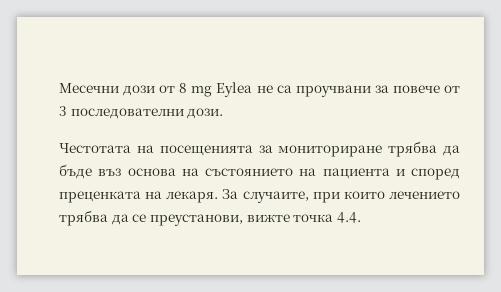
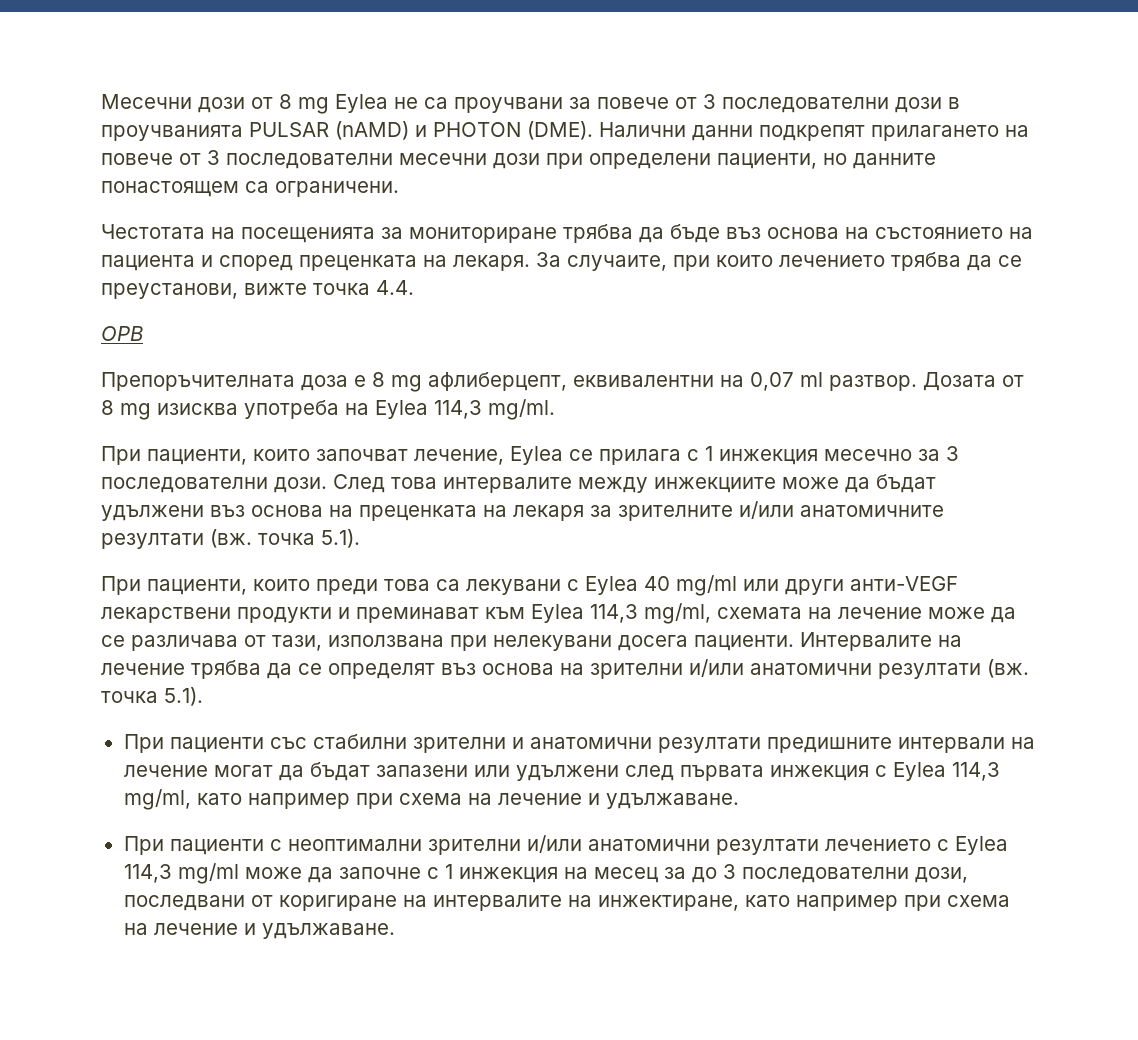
[187,108,224,119] дози. -> [895,97,960,113] [101,121,1029,141] [101,150,936,169] [101,181,399,197] дози в проучванията PULSAR (nAMD) и PHOTON (DME). Налични данни подкрепят прилагането на повече от 3 последователни месечни дози при определени пациенти, но данните понастоящем са ограничени.
(361, 217) none -> [101,326,143,341] [101,372,1024,392] [101,399,555,420] [101,446,959,465] [101,474,936,493] [101,501,944,521] [101,529,360,549] [101,575,958,596] [101,603,1016,624] [101,632,962,651] [101,659,1029,679] [101,687,203,706] [123,734,1035,753] [123,762,1000,781] [123,789,739,810] [123,835,1008,855] [123,863,968,884] [123,895,1010,911] [123,923,395,939] // ОРВ // Препоръчителната доза е 8 mg афлиберцепт, еквивалентни на 0,07 ml разтвор. Дозата от 8 mg изисква употреба на Eylea 114,3 mg/ml. // При пациенти, които започват лечение, Eylea се прилага с 1 инжекция месечно за 3 последователни дози. След това интервалите между инжекциите може да бъдат удължени въз основа на преценката на лекаря за зрителните и/или анатомичните резултати (вж. точка 5.1). // При пациенти, които преди това са лекувани с Eylea 40 mg/ml или други анти-VEGF лекарствени продукти и преминават към Eylea 114,3 mg/ml, схемата на лечение може да се различава от тази, използвана при нелекувани досега пациенти. Интервалите на лечение трябва да се определят въз основа на зрителни и/или анатомични резултати (вж. точка 5.1). // При пациенти със стабилни зрителни и анатомични резултати предишните интервали на лечение могат да бъдат запазени или удължени след първата инжекция с Eylea 114,3 mg/ml, като например при схема на лечение и удължаване. // При пациенти с неоптимални зрителни и/или анатомични резултати лечението с Eylea 114,3 mg/ml може да започне с 1 инжекция на месец за до 3 последователни дози, последвани от коригиране на интервалите на инжектиране, като например при схема на лечение и удължаване.

